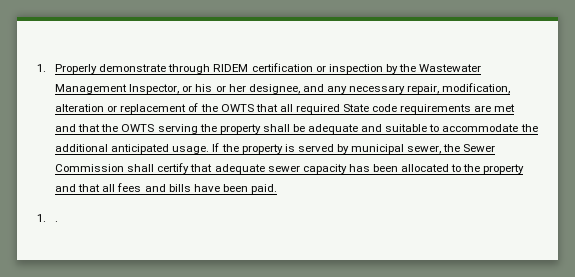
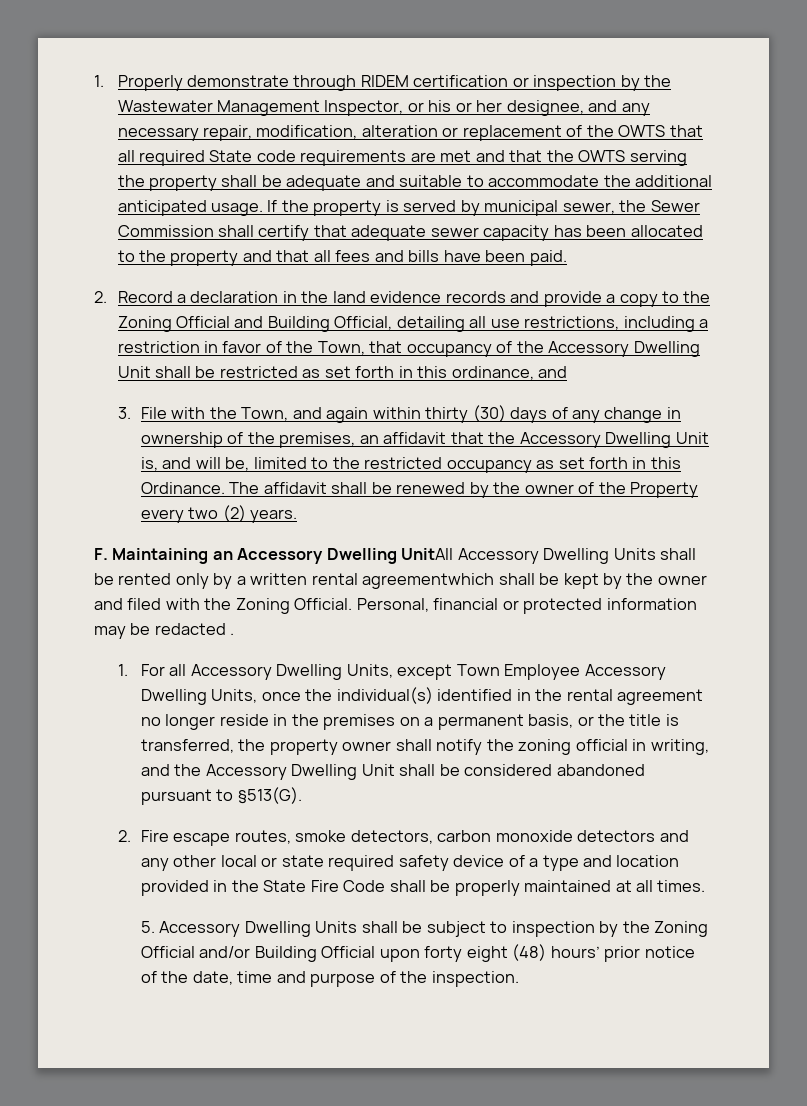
[37,214,59,222] 1. . -> [94,291,711,307] [117,316,709,332] [117,341,700,357] [117,366,568,380] [117,405,681,423] [141,432,709,448] [141,457,681,473] [141,482,699,498] [141,505,298,523] [94,548,697,564] [94,573,707,589] [94,598,697,614] [94,623,235,639] [117,664,666,680] [141,687,704,705] [141,714,679,730] [141,739,709,755] [141,764,645,780] [141,787,302,805] [117,830,689,846] [141,855,680,871] [141,880,706,896] [141,921,709,937] [141,944,695,962] [141,971,519,987] 2. Record a declaration in the land evidence records and provide a copy to the Zoning Official and Building Official, detailing all use restrictions, including a restriction in favor of the Town, that occupancy of the Accessory Dwelling Unit shall be restricted as set forth in this ordinance, and // 3. File with the Town, and again within thirty (30) days of any change in ownership of the premises, an affidavit that the Accessory Dwelling Unit is, and will be, limited to the restricted occupancy as set forth in this Ordinance. The affidavit shall be renewed by the owner of the Property every two (2) years. // F. Maintaining an Accessory Dwelling UnitAll Accessory Dwelling Units shall be rented only by a written rental agreementwhich shall be kept by the owner and filed with the Zoning Official. Personal, financial or protected information may be redacted . // 1. For all Accessory Dwelling Units, except Town Employee Accessory Dwelling Units, once the individual(s) identified in the rental agreement no longer reside in the premises on a permanent basis, or the title is transferred, the property owner shall notify the zoning official in writing, and the Accessory Dwelling Unit shall be considered abandoned pursuant to §513(G). // 2. Fire escape routes, smoke detectors, carbon monoxide detectors and any other local or state required safety device of a type and location provided in the State Fire Code shall be properly maintained at all times. // 5. Accessory Dwelling Units shall be subject to inspection by the Zoning Official and/or Building Official upon forty eight (48) hours’ prior notice of the date, time and purpose of the inspection.

